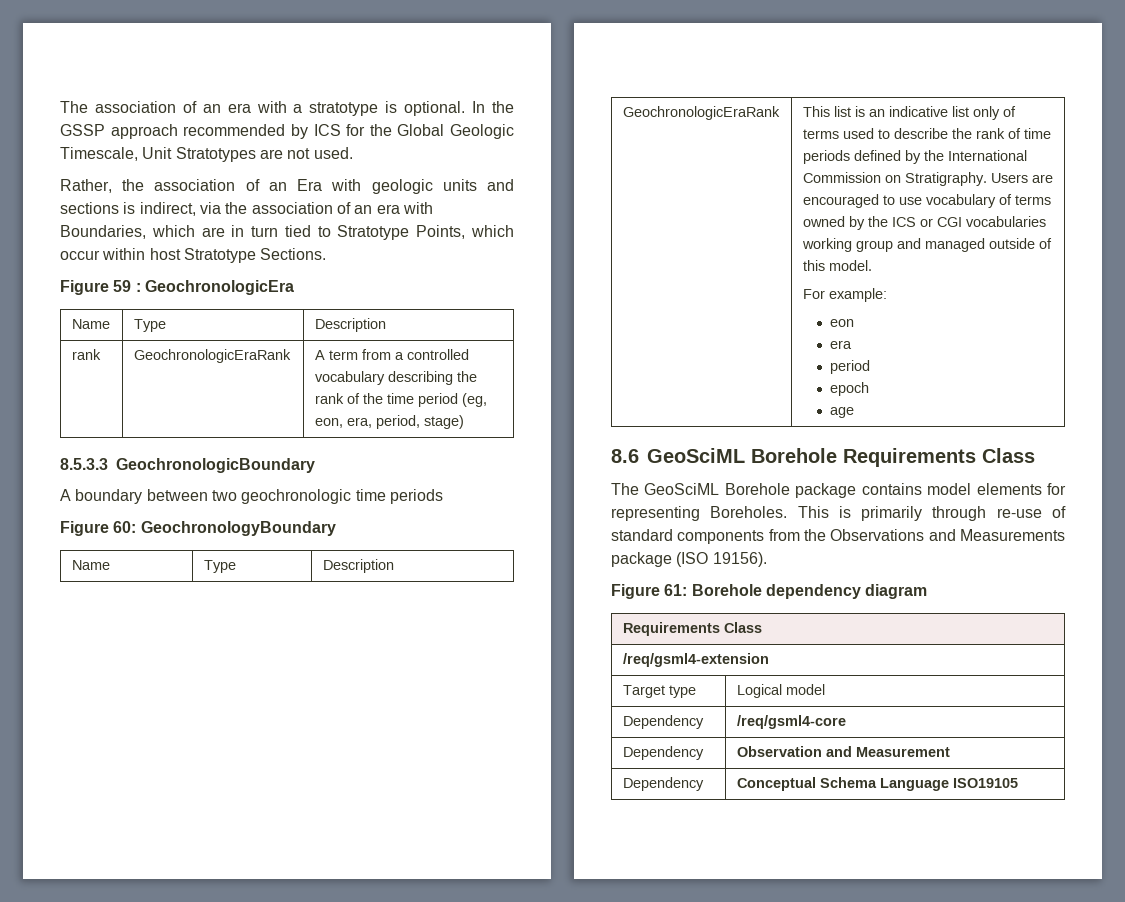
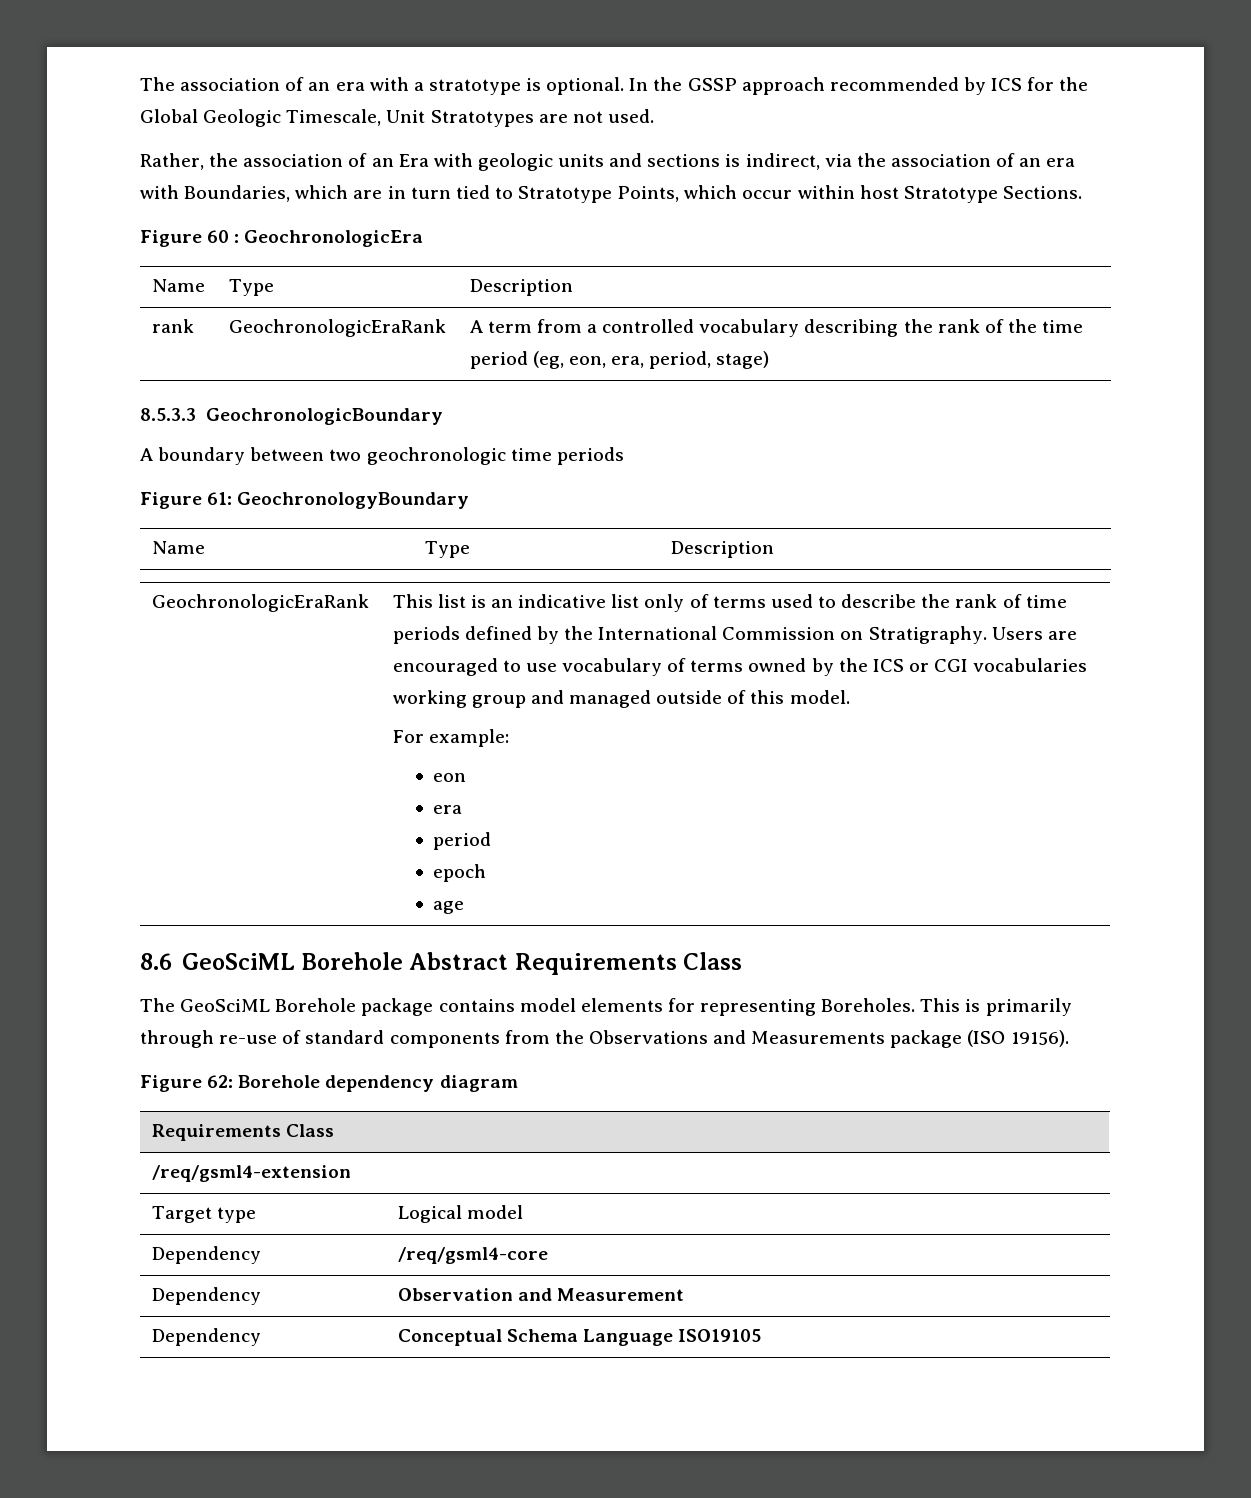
[113,280,132,292] 59 -> [207,230,230,243] 60
[113,521,137,533] 60: -> [207,492,233,505] 61:
(837, 455) none -> [409,952,509,970] Abstract
[664,584,688,596] 61: -> [207,1075,234,1088] 62:

